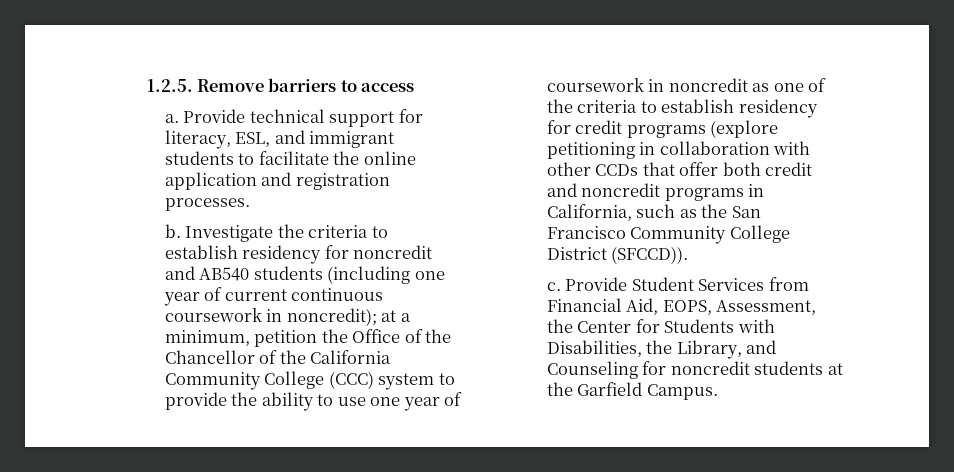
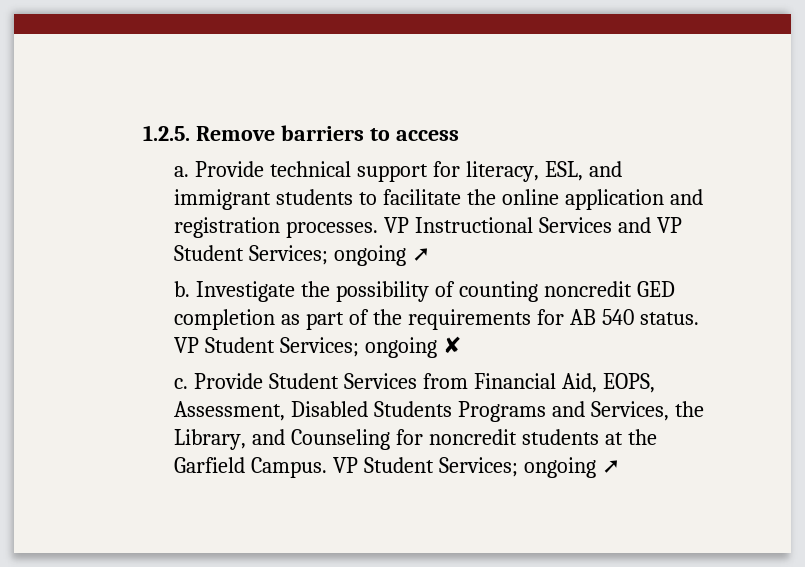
[164,224,388,242] [164,245,433,264] [164,266,445,284] [163,287,384,306] [164,308,411,326] [164,329,452,347] [164,350,392,364] [164,371,455,390] [164,392,462,411] [546,78,827,92] [546,99,818,118] [546,120,779,138] [546,141,811,159] [546,162,813,176] [546,183,765,201] [546,204,761,221] [546,225,790,244] [546,246,689,264] // b. Investigate the criteria to establish residency for noncredit and AB540 students (including one year of current continuous coursework in noncredit); at a minimum, petition the Office of the Chancellor of the California Community College (CCC) system to provide the ability to use one year of coursework in noncredit as one of the criteria to establish residency for credit programs (explore petitioning in collaboration with other CCDs that offer both credit and noncredit programs in California, such as the San Francisco Community College District (SFCCD)). -> [384,217,682,233] [174,245,431,266] [174,281,675,302] [174,309,699,330] [174,336,461,358] VP Instructional Services and VP Student Services; ongoing ➚ // b. Investigate the possibility of counting noncredit GED completion as part of the requirements for AB 540 status. VP Student Services; ongoing ✘
[546,319,775,333] [546,340,642,357] the Center for Students with Disabilities, -> [291,401,669,422] Disabled Students Programs and Services,
(718, 392) none -> [333,457,620,478] VP Student Services; ongoing ➚

